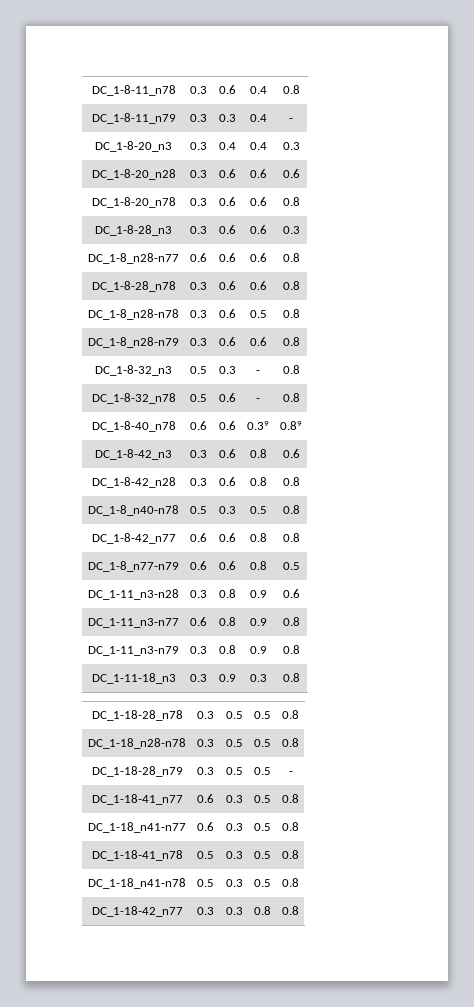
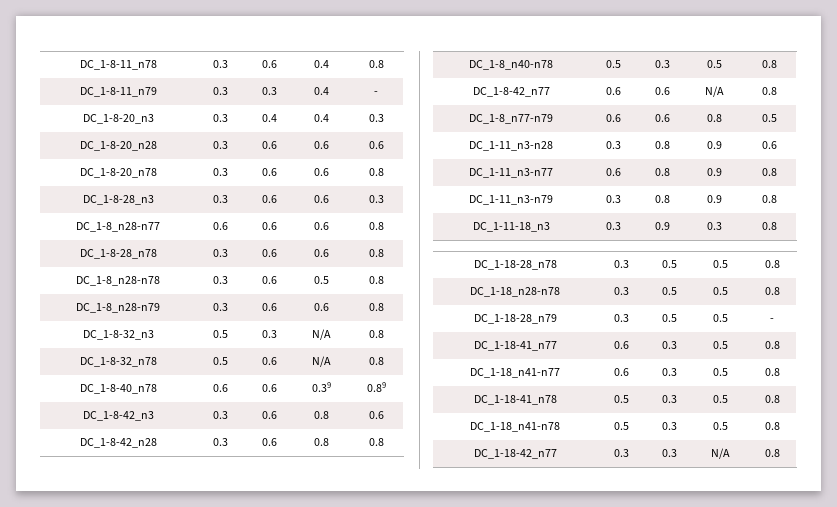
[256,370,260,374] - -> [311,329,331,340] N/A
[256,398,260,402] - -> [311,356,331,367] N/A
[249,533,267,542] 0.8 -> [704,86,724,97] N/A
[254,906,271,915] 0.8 -> [711,448,730,459] N/A

